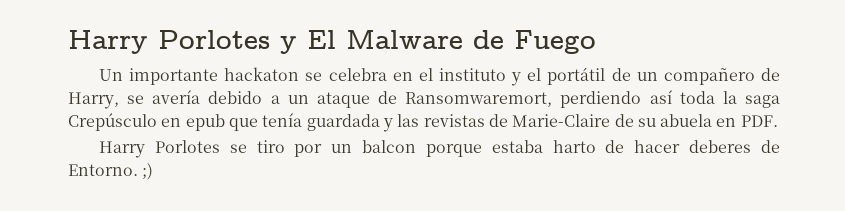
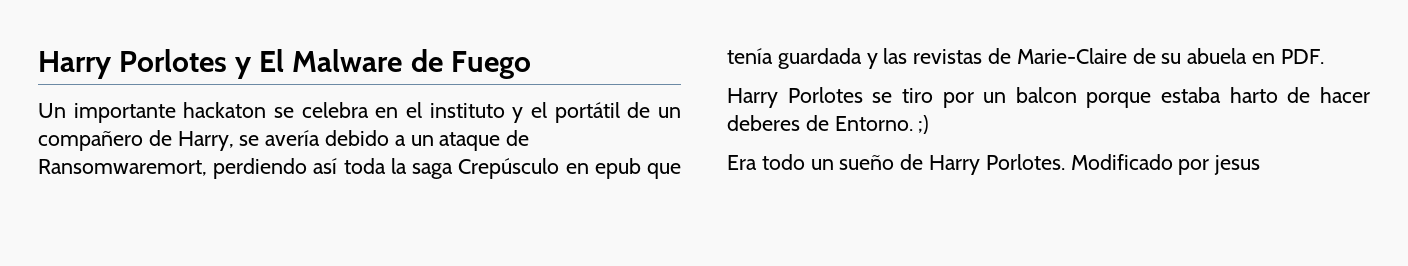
(154, 171) none -> [727,154,1261,175] // Era todo un sueño de Harry Porlotes. Modificado por jesus

